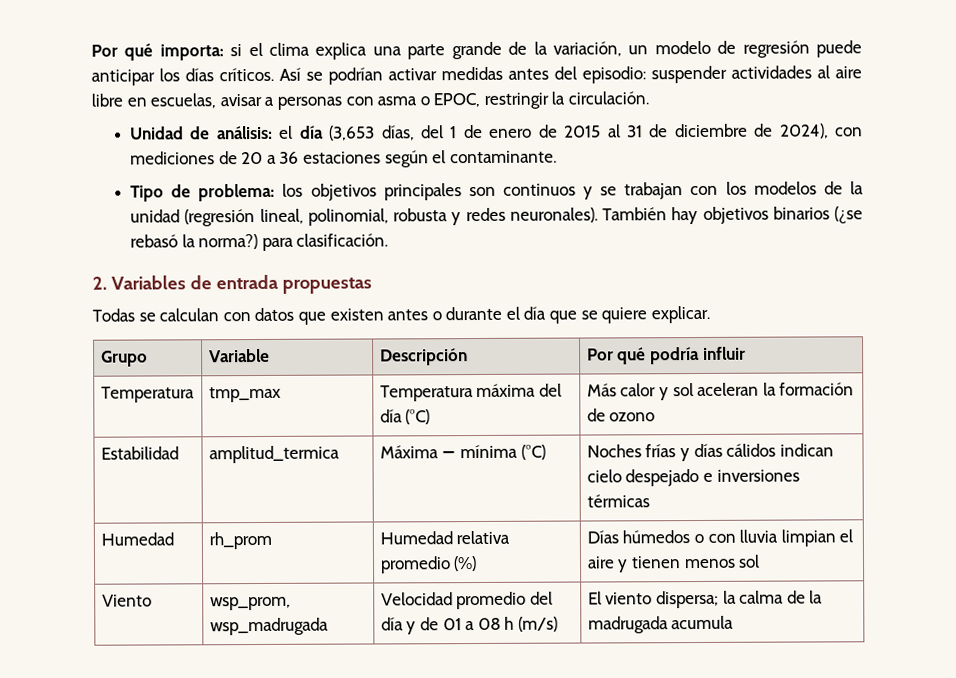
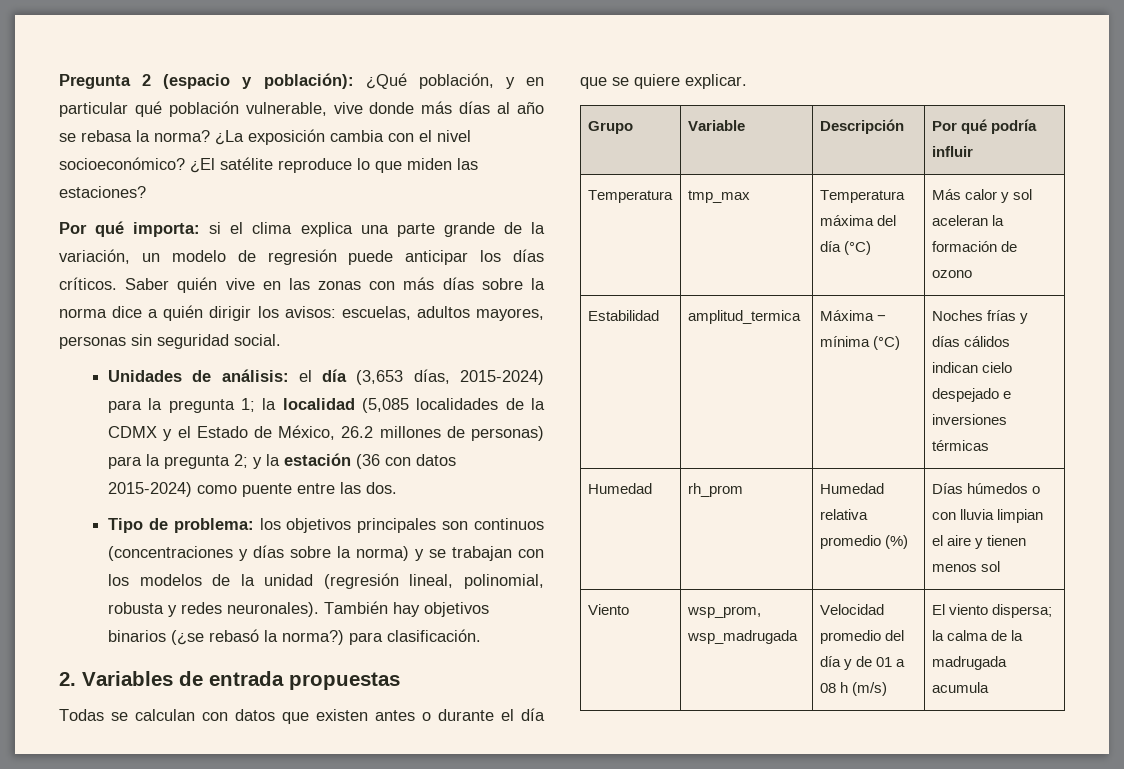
(91, 50) none -> [59,73,544,89] [59,101,545,117] [59,129,471,145] [59,157,478,173] [59,186,146,198] Pregunta 2 (espacio y población): ¿Qué población, y en particular qué población vulnerable, vive donde más días al año se rebasa la norma? ¿La exposición cambia con el nivel socioeconómico? ¿El satélite reproduce lo que miden las estaciones? //
[279,65,862,85] [91,91,650,110] [130,126,185,140] Así se podrían activar medidas antes del episodio: suspender actividades al aire libre en escuelas, avisar a personas con asma o EPOC, restringir la circulación. // Unidad -> [125,277,545,293] [59,305,544,321] [59,334,281,349] [108,370,183,382] Saber quién vive en las zonas con más días sobre la norma dice a quién dirigir los avisos: escuelas, adultos mayores, personas sin seguridad social. // Unidades
[420,123,863,139] [130,150,557,168] del 1 de enero de 2015 al 31 de diciembre de 2024), con mediciones de 20 a 36 estaciones según el contaminante. -> [460,370,544,385] [108,398,545,413] [108,425,545,441] [108,453,457,469] [108,482,398,497] 2015-2024) para la pregunta 1; la localidad (5,085 localidades de la CDMX y el Estado de México, 26.2 millones de personas) para la pregunta 2; y la estación (36 con datos 2015-2024) como puente entre las dos.
(576, 189) none -> [108,545,410,561] (concentraciones y días sobre la norma)

